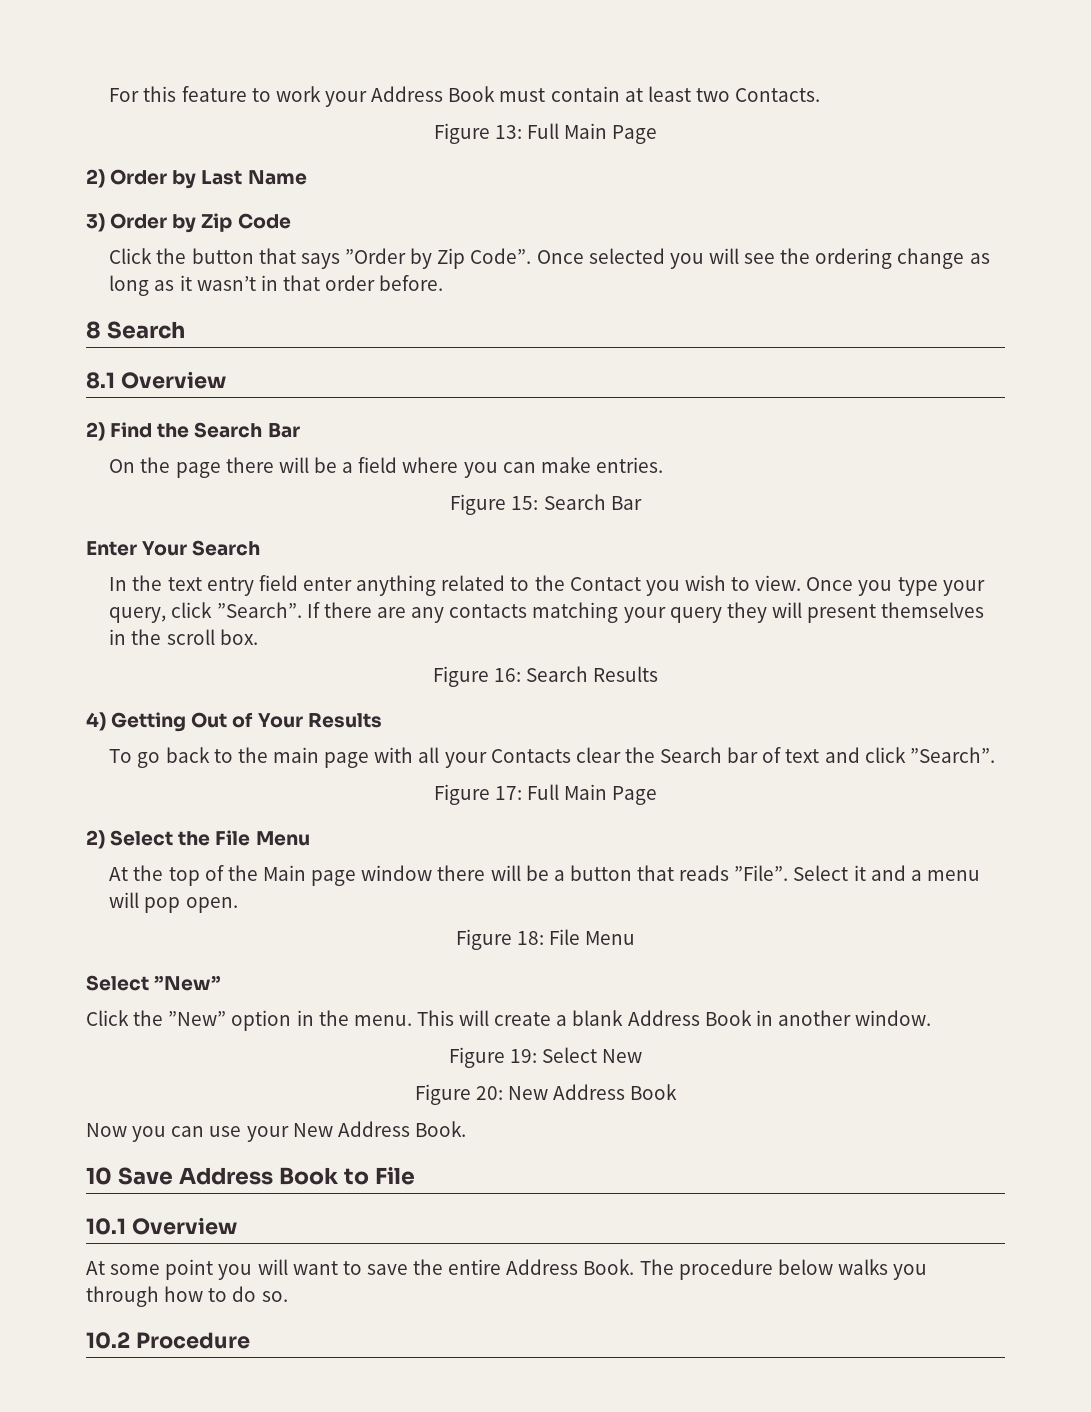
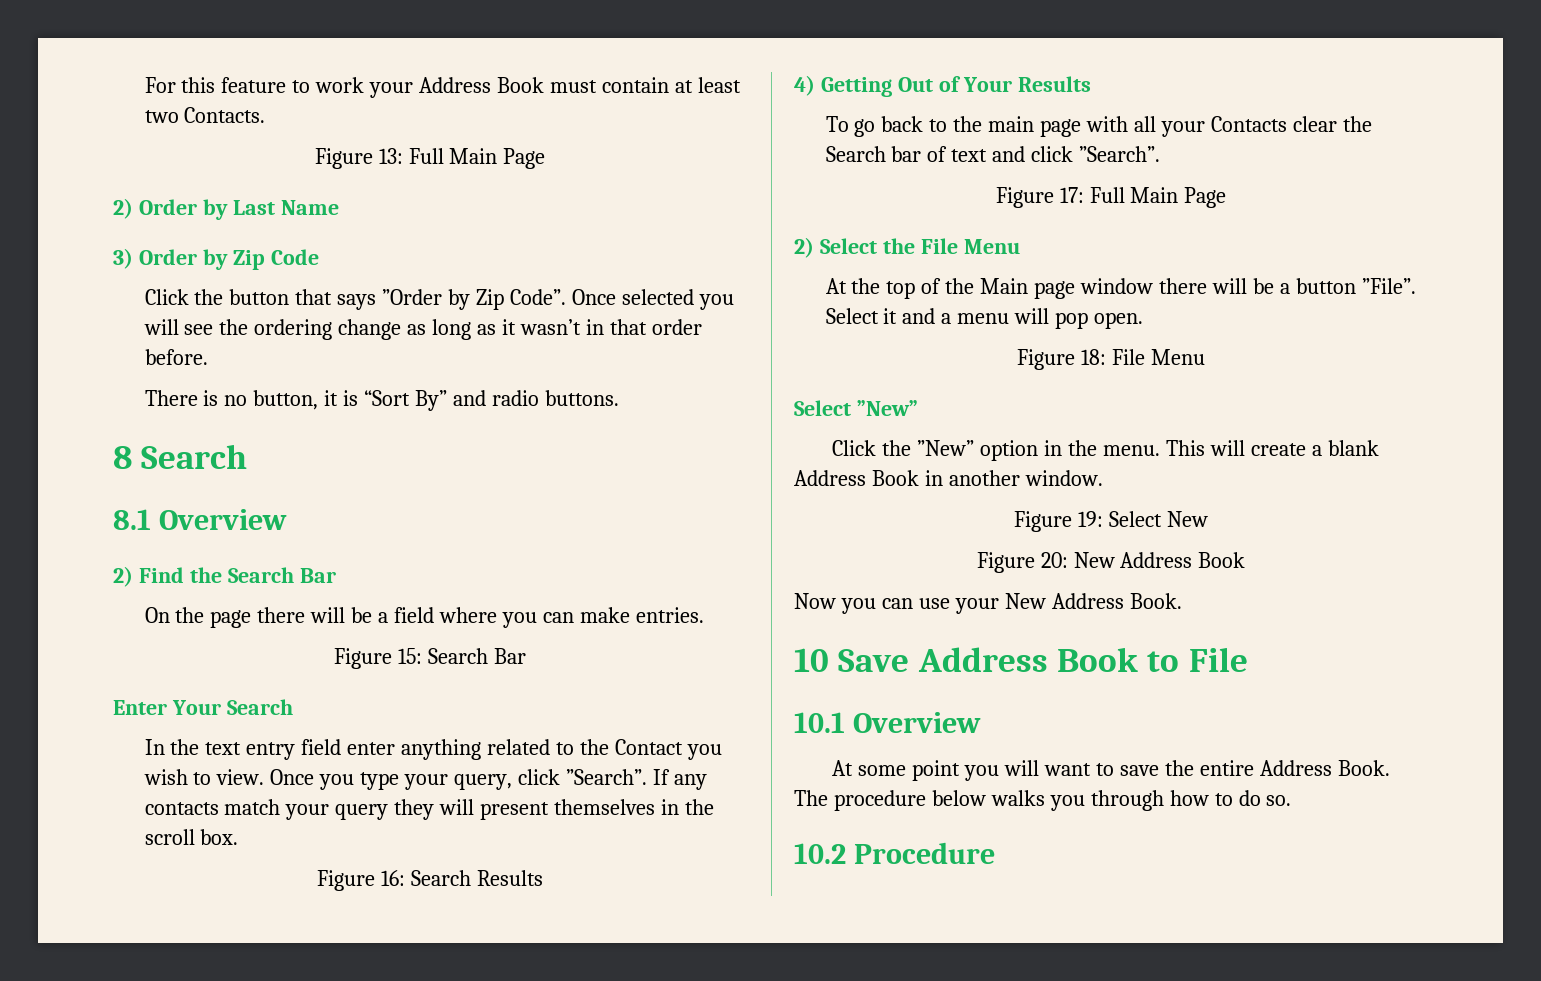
(444, 283) none -> [144,390,619,411] // There is no button, it is “Sort By” and radio buttons.
[323,602,407,618] there are -> (670, 777) none
[532,602,619,623] matching -> [224,799,281,815] match
[637,865,730,881] that reads -> (1356, 286) none

